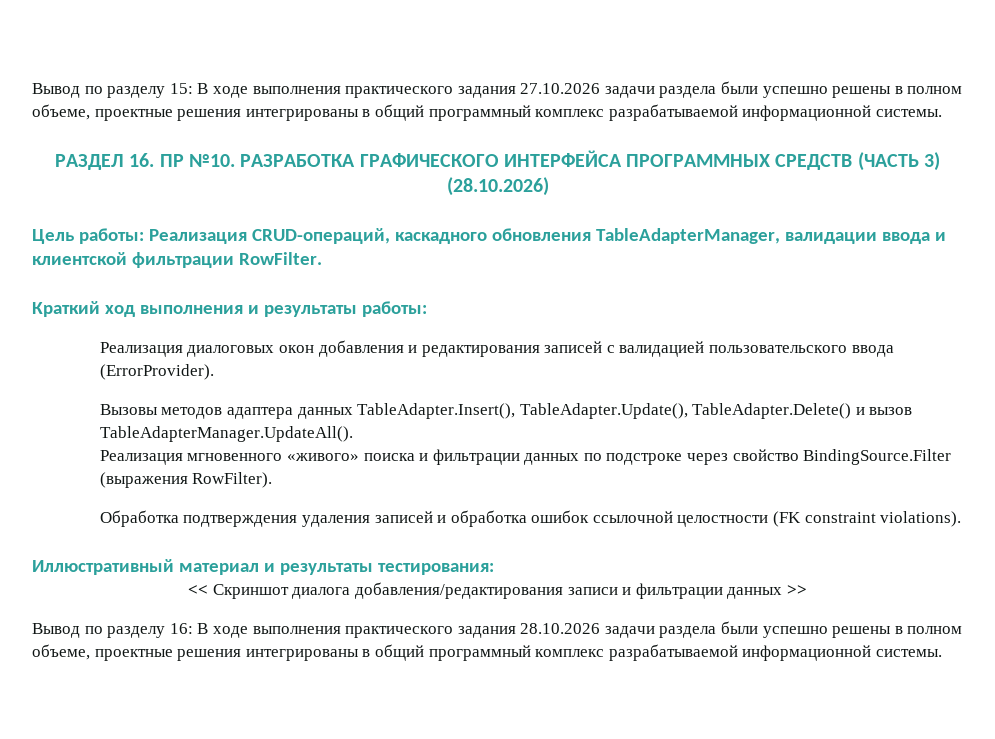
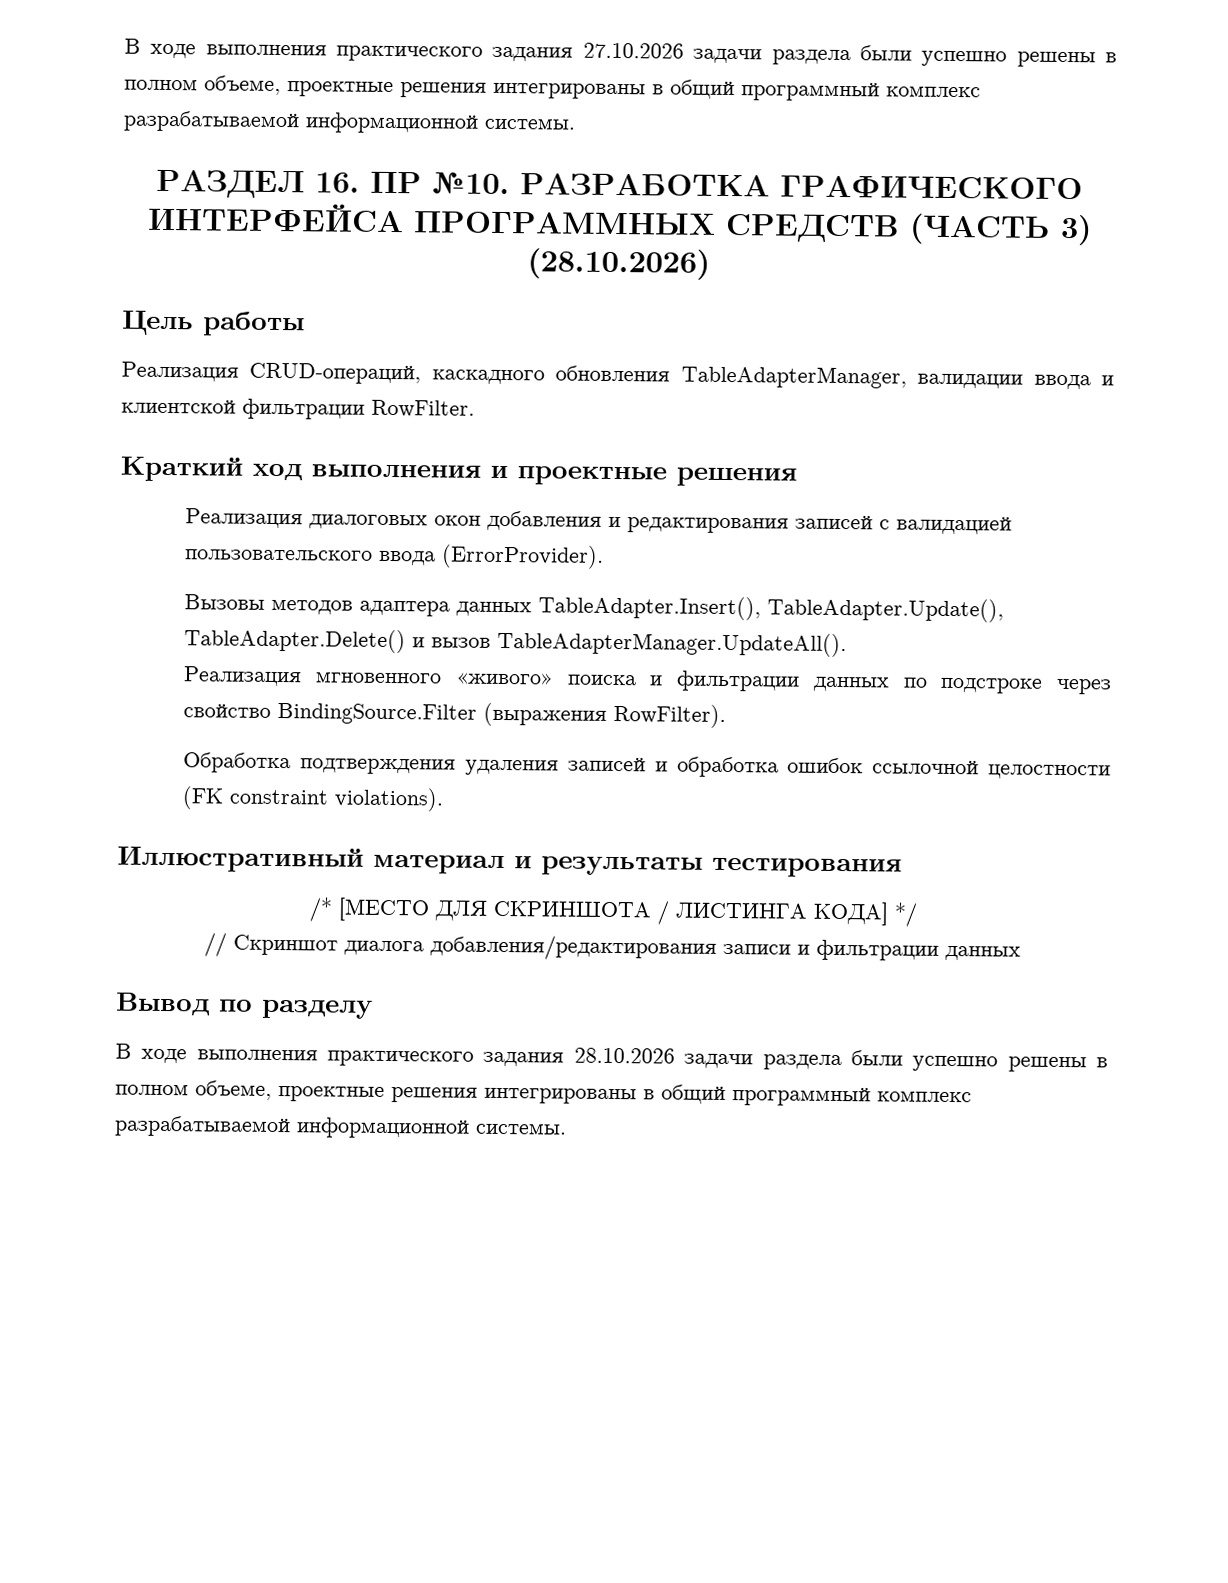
[32,83,193,98] Вывод по разделу 15: -> (124, 46) none
[78,228,144,244] работы: -> [203,311,305,337] работы //
[263,301,427,317] результаты работы: -> [517,466,797,487] проектные решения
[377,563,494,575] [188,585,209,595] тестирования: // << -> [712,857,902,878] [308,897,918,927] [204,932,227,957] тестирования // /* [МЕСТО ДЛЯ СКРИНШОТА / ЛИСТИНГА КОДА] */ // //
[786,585,807,595] [32,623,193,638] >> // Вывод по разделу 16: -> [115,992,373,1019] // Вывод по разделу //

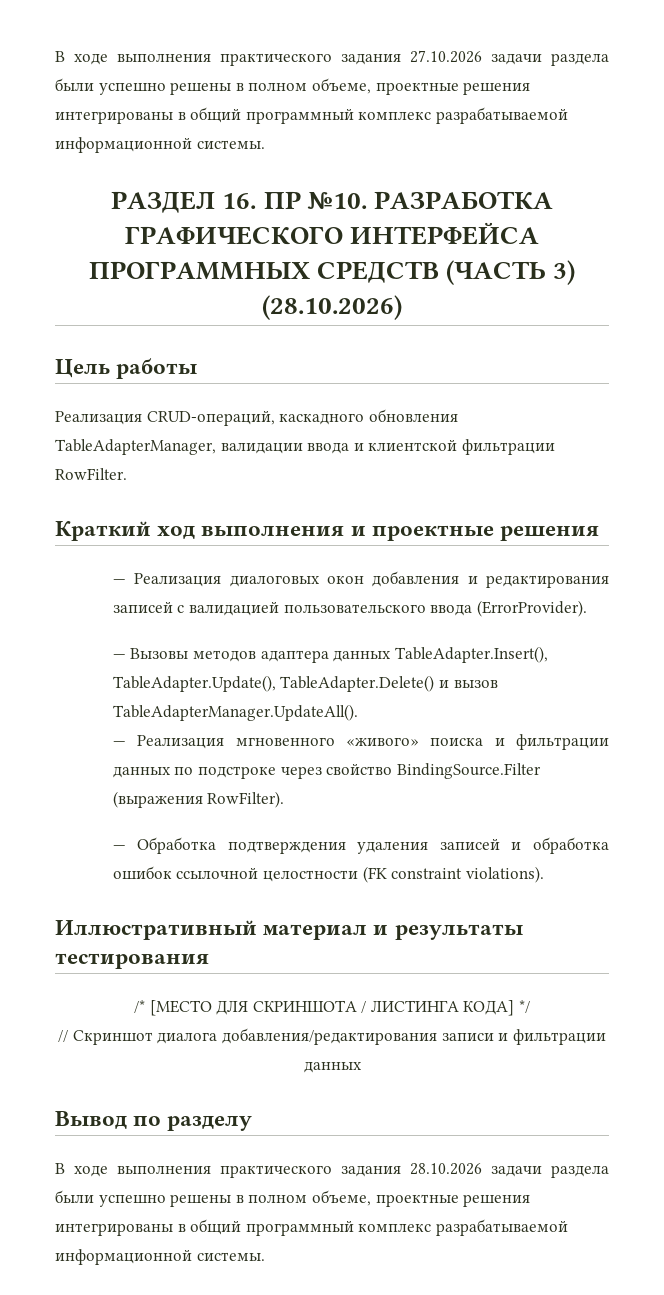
(797, 477) none -> [112,579,126,584] —
(605, 556) none -> [112,654,126,659] —
(848, 644) none -> [112,741,126,746] —
(727, 715) none -> [112,845,126,850] —

